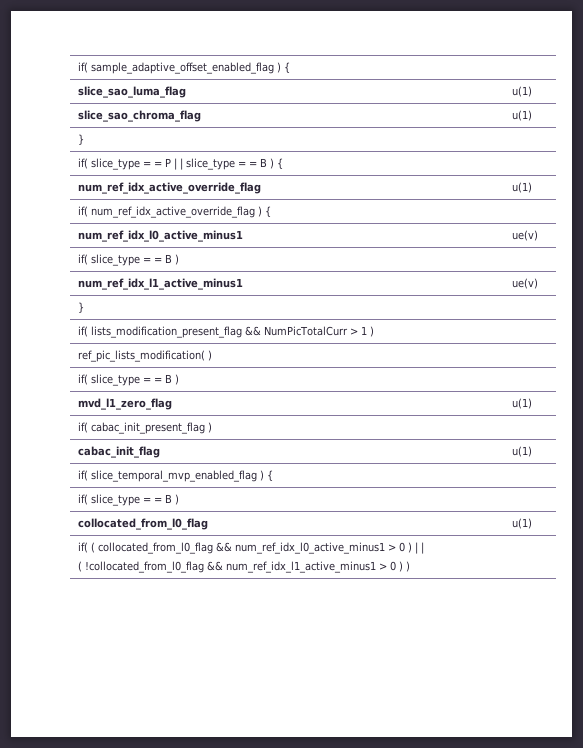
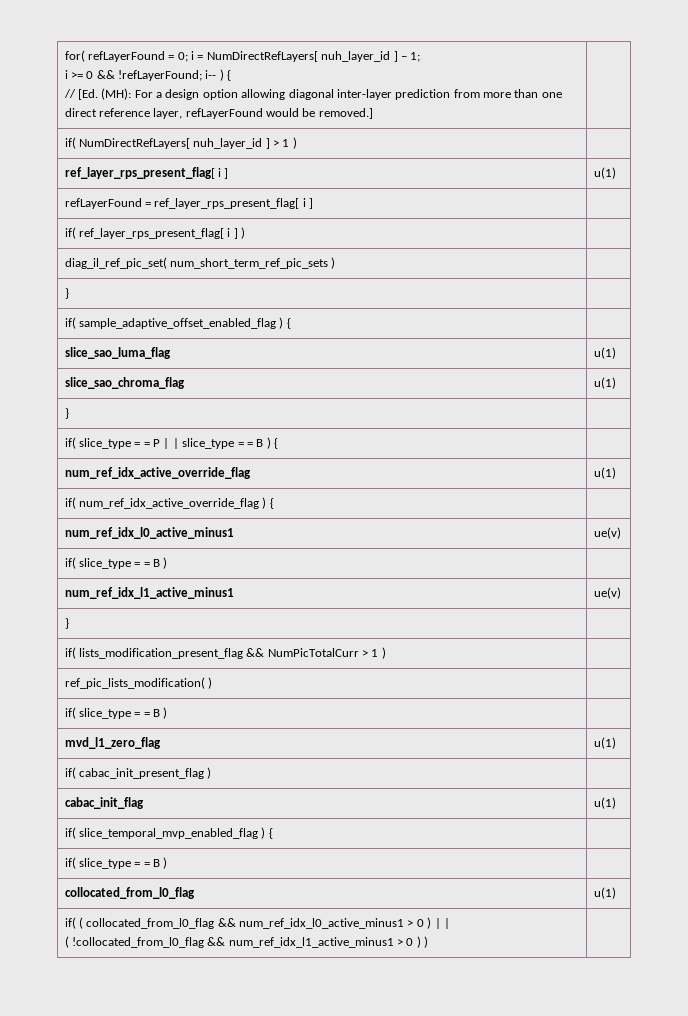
(77, 67) none -> [64,50,421,62] [64,69,232,81] [63,88,562,100] [64,108,373,119] [64,137,297,149] [64,167,229,179] [593,167,616,179] [64,198,314,209] [64,227,246,239] [64,257,336,269] [64,288,69,299] for( refLayerFound = 0; i = NumDirectRefLayers[ nuh_layer_id ] – 1; // i >= 0 && !refLayerFound; i-- ) { // // [Ed. (MH): For a design option allowing diagonal inter-layer prediction from more than one direct reference layer, refLayerFound would be removed.] | // if( NumDirectRefLayers[ nuh_layer_id ] > 1 ) | // ref_layer_rps_present_flag[ i ] | u(1) // refLayerFound = ref_layer_rps_present_flag[ i ] | // if( ref_layer_rps_present_flag[ i ] ) | // diag_il_ref_pic_set( num_short_term_ref_pic_sets ) | // } | //

